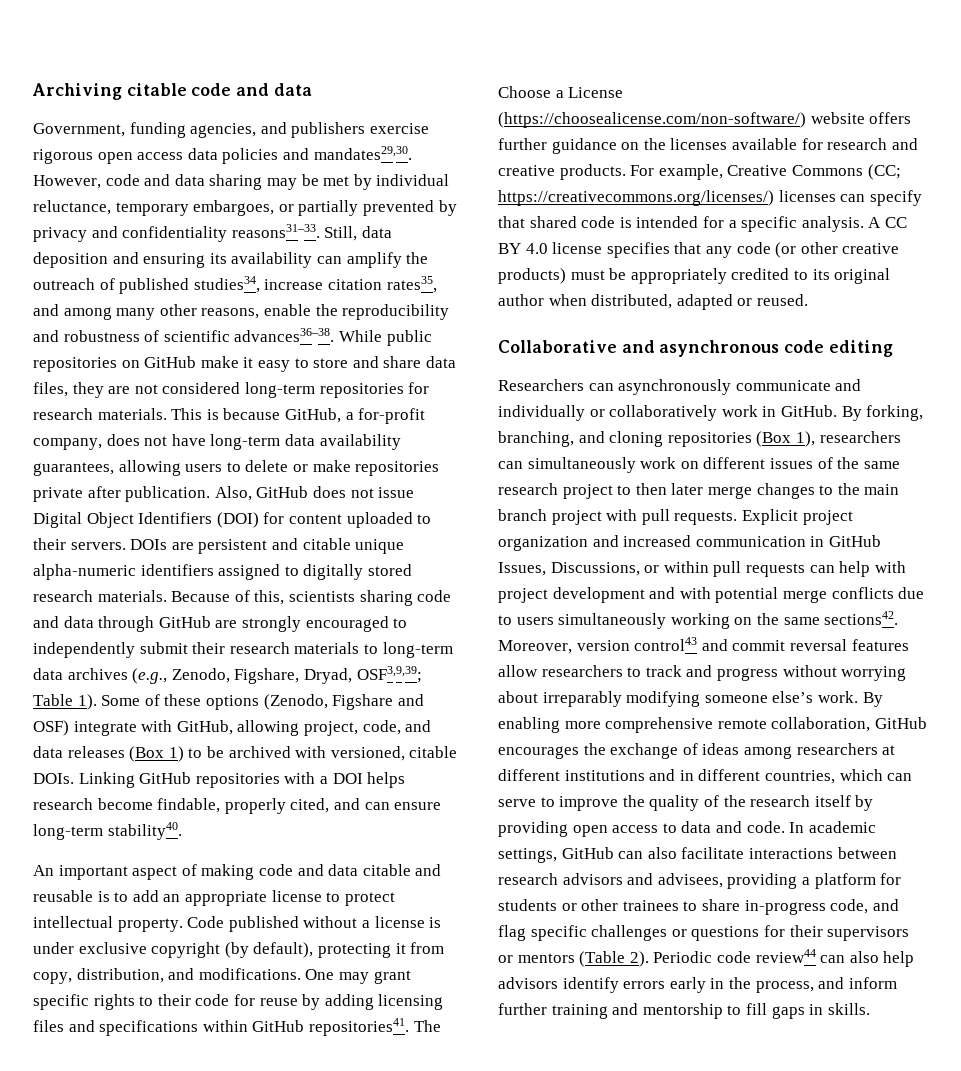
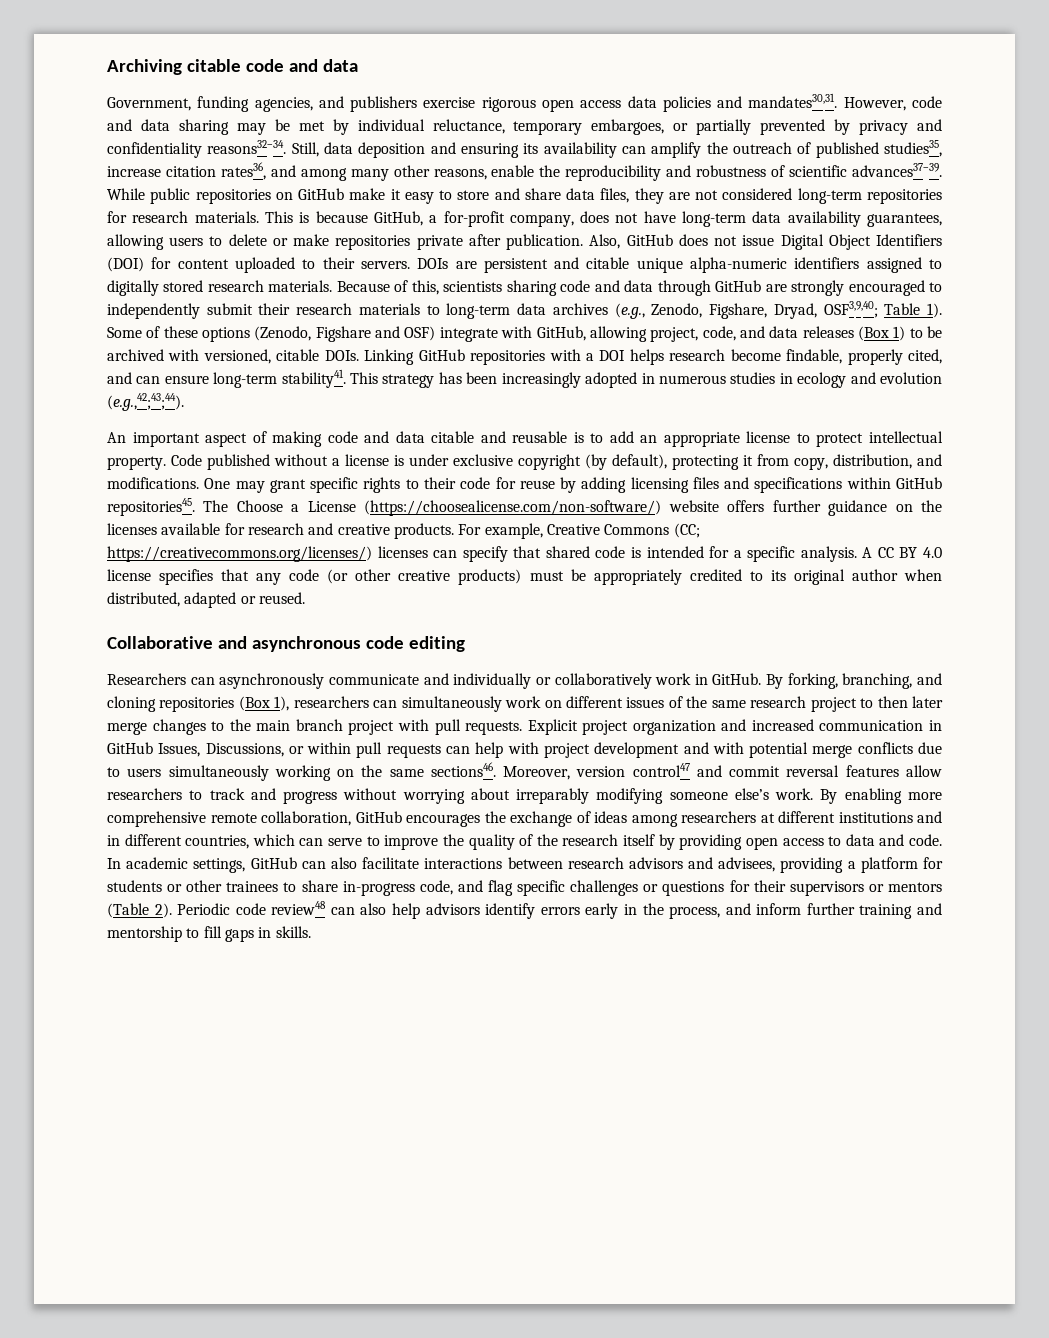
[313,146,412,160] mandates29,30. -> [748,93,838,108] mandates30,31.
[231,224,320,238] reasons31–33. -> [207,140,287,154] reasons32–34.
[193,276,260,293] studies34, -> [884,140,943,157] studies35,
[386,276,437,293] rates35, -> [220,162,266,180] rates36,
[234,328,335,342] advances36–38. -> [852,163,943,177] advances37–39.
[356,666,422,683] OSF3,9,39; -> [823,301,878,318] OSF3,9,40;
[107,822,182,840] stability40. -> [281,369,942,388] [107,393,184,411] stability41. This strategy has been increasingly adopted in numerous studies in ecology and evolution (e.g.,42;43;44).
[308,1018,409,1036] repositories41. -> [107,498,195,516] repositories45.
[824,611,899,625] sections42. -> [430,762,496,777] sections46.
[634,637,698,651] control43 -> [632,763,690,777] control47
[755,949,816,963] review44 -> [271,901,327,915] review48

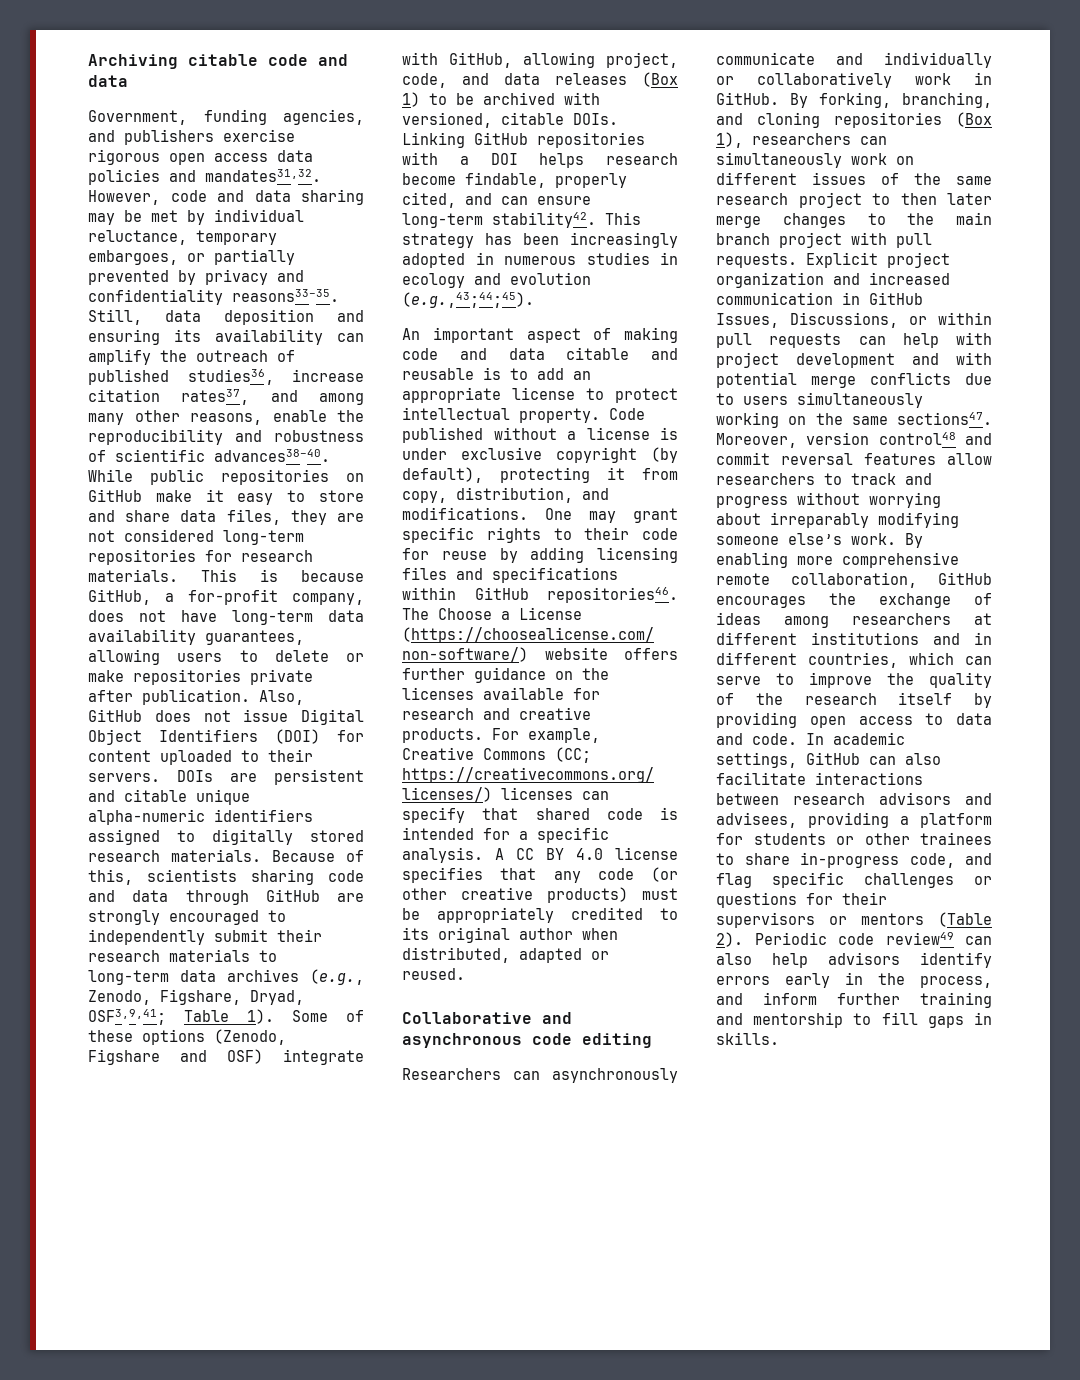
[748,93,838,108] mandates30,31. -> [205,169,321,182] mandates31,32.
[207,140,287,154] reasons32–34. -> [232,289,339,302] reasons33–35.
[884,140,943,157] studies35, -> [187,369,274,385] studies36,
[220,162,266,180] rates36, -> [181,389,250,405] rates37,
[852,163,943,177] advances37–39. -> [214,449,330,462] advances38–40.
[823,301,878,318] OSF3,9,40; -> [88,1009,166,1025] OSF3,9,41;
[281,369,346,388] stability41. -> [492,212,596,228] stability42.
[107,393,184,411] (e.g.,42;43;44). -> [402,292,534,308] (e.g.,43;44;45).
[107,498,195,516] repositories45. -> [547,587,678,603] repositories46.
[430,762,496,777] sections46. -> [897,412,992,425] sections47.
[632,763,690,777] control47 -> [878,432,956,445] control48
[271,901,327,915] review48 -> [885,932,954,945] review49

